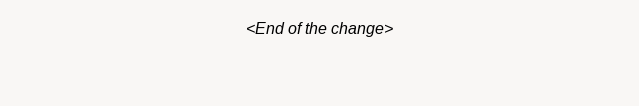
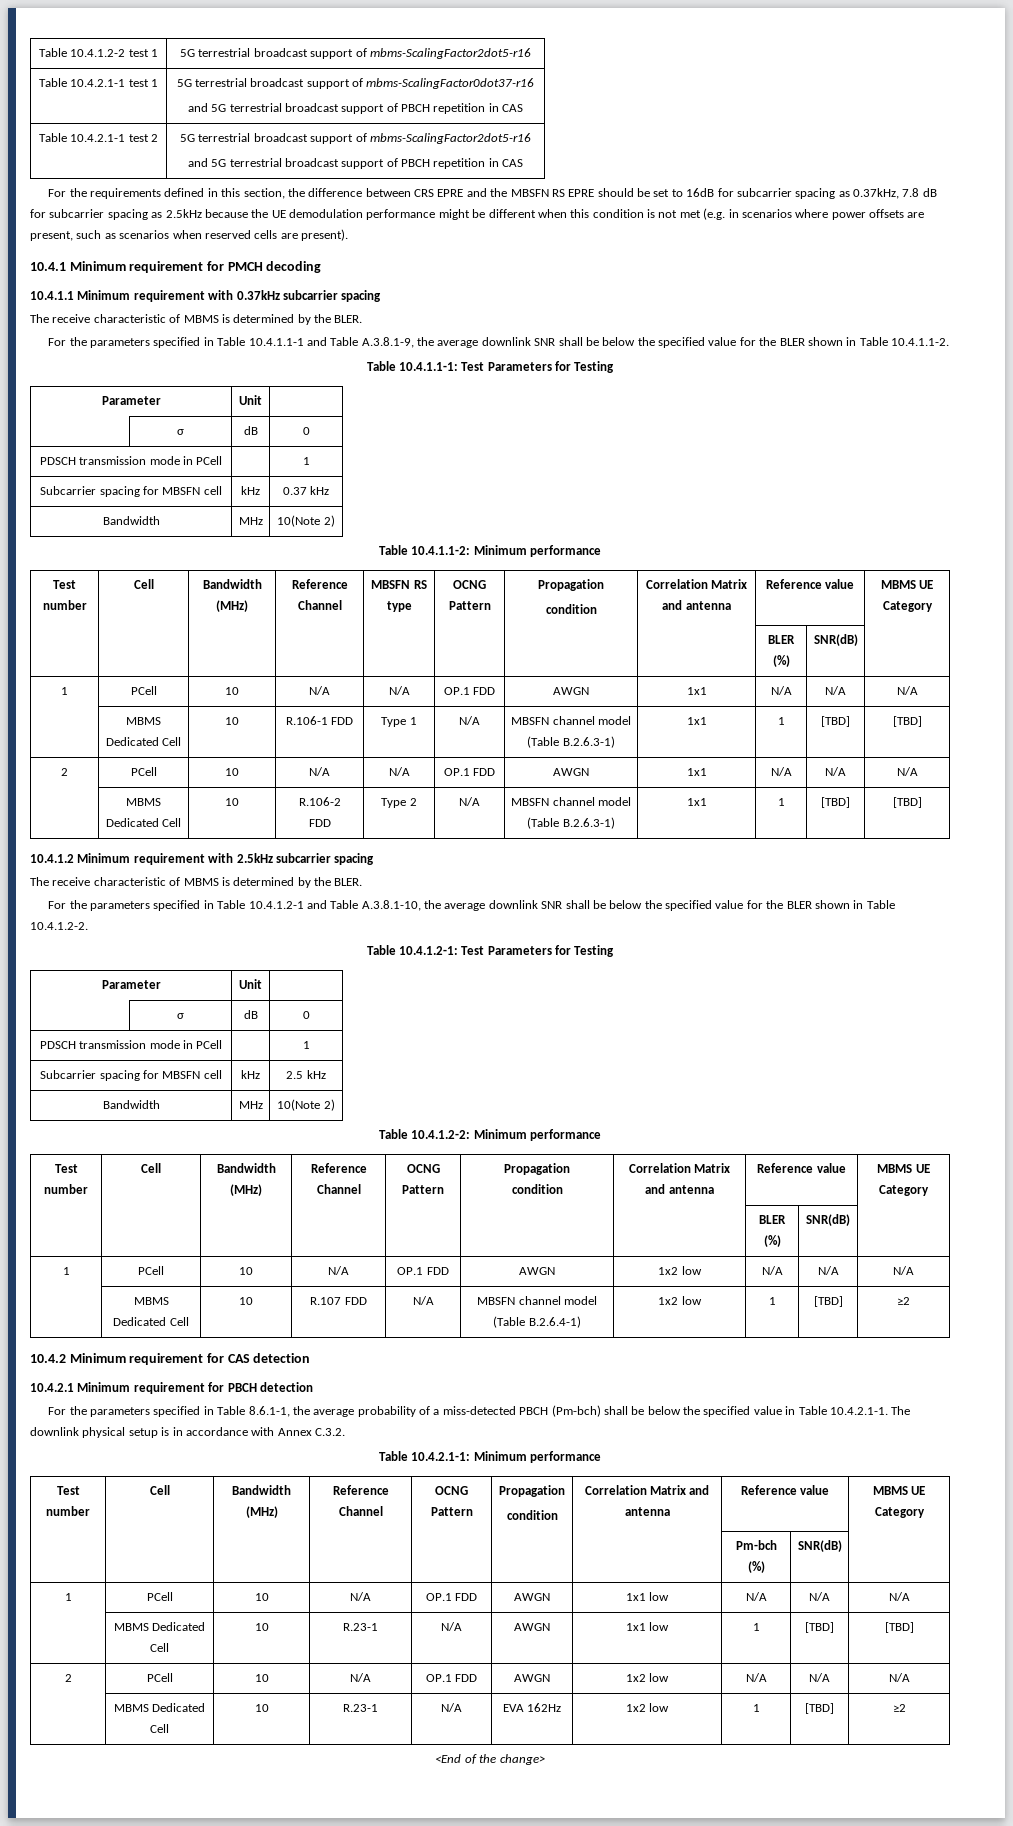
(245, 28) none -> [38,48,159,57] [180,48,531,59] [38,78,159,87] [176,78,535,89] [187,103,524,114] [38,133,159,142] [180,133,531,144] [187,158,524,169] [48,188,937,199] [30,208,925,220] [30,229,348,241] [30,261,322,273] [30,290,382,302] [30,314,363,325] [48,337,950,348] [366,361,615,373] [101,396,161,405] [239,395,262,405] [177,429,184,435] [243,426,258,435] [302,427,310,435] [39,456,223,465] [302,457,310,465] [40,486,222,497] [241,486,260,495] [282,486,330,495] [102,516,160,525] [238,517,263,525] [277,515,335,527] [378,545,602,557] [53,580,76,589] [42,600,87,610] [133,579,154,589] [202,579,262,589] [216,600,248,612] [291,579,348,589] [297,600,342,610] [371,580,427,589] [386,601,412,612] [453,580,486,589] [448,601,491,610] [538,579,604,591] [545,604,597,614] [645,579,748,589] [662,600,731,610] [765,579,855,589] [880,580,934,589] [882,601,933,612] [768,635,795,644] [772,655,790,667] [813,634,858,646] [61,687,68,695] [130,686,157,695] [225,687,239,695] [309,686,330,695] [388,686,410,695] [443,687,496,695] [553,687,589,695] [686,687,707,695] [770,686,792,695] [825,686,846,695] [896,686,918,695] [126,717,161,725] [105,737,182,746] [225,717,239,725] [285,716,354,725] [381,717,417,727] [459,716,480,725] [511,716,631,725] [527,736,615,748] [686,717,707,725] [777,717,785,725] [821,716,850,727] [892,716,922,727] [61,768,68,776] [130,767,157,776] [225,768,239,776] [309,767,330,776] [388,767,410,776] [443,768,496,776] [553,768,589,776] [686,768,707,776] [770,767,792,776] [825,767,846,776] [896,767,918,776] [126,798,161,806] [105,818,182,827] [225,798,239,806] [298,797,341,806] [308,819,331,827] [381,798,417,808] [459,797,480,806] [511,797,631,806] [527,817,615,829] [686,798,707,806] [777,798,785,806] [821,797,850,808] [892,797,922,808] [30,853,375,865] [30,877,363,888] [48,900,895,911] [30,922,88,930] [366,945,615,957] [101,980,161,989] [239,979,262,989] [177,1013,184,1019] [243,1010,258,1019] [302,1011,310,1019] [39,1040,223,1049] [302,1041,310,1049] [40,1070,222,1081] [241,1070,260,1079] [286,1070,326,1079] [102,1100,160,1109] [238,1101,263,1109] [277,1099,335,1111] [378,1129,602,1141] [54,1164,78,1173] [44,1184,88,1194] [141,1163,161,1173] [216,1163,276,1173] [230,1184,262,1196] [310,1163,367,1173] [316,1184,361,1194] [406,1164,440,1173] [402,1185,444,1194] [504,1163,570,1175] [511,1184,563,1194] [628,1163,731,1173] [645,1184,714,1194] [757,1163,846,1173] [877,1164,930,1173] [879,1185,929,1196] [759,1215,786,1224] [763,1235,781,1247] [806,1214,850,1226] [62,1267,70,1275] [138,1266,164,1275] [239,1267,253,1275] [328,1266,349,1275] [397,1267,449,1275] [519,1267,555,1275] [658,1266,702,1275] [761,1266,783,1275] [817,1266,839,1275] [893,1266,914,1275] [133,1297,169,1305] [113,1317,189,1326] [239,1297,253,1305] [310,1297,367,1305] [412,1296,434,1305] [477,1296,597,1305] [493,1316,581,1328] [658,1296,702,1305] [768,1297,776,1305] [813,1296,843,1307] [897,1297,910,1305] [30,1353,311,1365] [30,1382,313,1394] [48,1405,911,1417] [30,1427,345,1438] [378,1451,602,1463] [56,1486,80,1495] [46,1506,90,1516] [149,1485,170,1495] [232,1485,291,1495] [245,1506,278,1518] [332,1485,389,1495] [338,1506,383,1516] [435,1486,468,1495] [430,1507,473,1516] [499,1485,565,1497] [506,1510,558,1520] [584,1485,710,1495] [624,1507,670,1516] [740,1485,830,1495] [872,1486,926,1495] [874,1507,925,1518] [735,1540,777,1550] [747,1561,765,1573] [797,1540,842,1552] [64,1593,72,1601] [146,1592,173,1601] [254,1593,269,1601] [350,1592,371,1601] [425,1593,478,1601] [514,1593,550,1601] [625,1592,670,1601] [745,1592,767,1601] [809,1592,830,1601] [888,1592,910,1601] [113,1622,206,1631] [150,1643,169,1652] [254,1623,269,1631] [343,1623,378,1631] [441,1622,462,1631] [514,1623,550,1631] [625,1622,670,1631] [752,1623,760,1631] [805,1622,834,1633] [884,1622,914,1633] [64,1674,72,1682] [146,1673,173,1682] [254,1674,269,1682] [350,1673,371,1682] [425,1674,478,1682] [514,1674,550,1682] [625,1673,670,1682] [745,1673,767,1682] [809,1673,830,1682] [888,1673,910,1682] [113,1703,206,1712] [150,1724,169,1733] [254,1704,269,1712] [343,1704,378,1712] [441,1703,462,1712] [502,1703,562,1712] [625,1703,670,1712] [752,1704,760,1712] [805,1703,834,1714] [892,1704,906,1712] Table 10.4.1.2-2 test 1 | 5G terrestrial broadcast support of mbms-ScalingFactor2dot5-r16 // Table 10.4.2.1-1 test 1 | 5G terrestrial broadcast support of mbms-ScalingFactor0dot37-r16 // and 5G terrestrial broadcast support of PBCH repetition in CAS // Table 10.4.2.1-1 test 2 | 5G terrestrial broadcast support of mbms-ScalingFactor2dot5-r16 // and 5G terrestrial broadcast support of PBCH repetition in CAS // For the requirements defined in this section, the difference between CRS EPRE and the MBSFN RS EPRE should be set to 16dB for subcarrier spacing as 0.37kHz, 7.8 dB for subcarrier spacing as 2.5kHz because the UE demodulation performance might be different when this condition is not met (e.g. in scenarios where power offsets are present, such as scenarios when reserved cells are present). // 10.4.1 Minimum requirement for PMCH decoding // 10.4.1.1 Minimum requirement with 0.37kHz subcarrier spacing // The receive characteristic of MBMS is determined by the BLER. // For the parameters specified in Table 10.4.1.1-1 and Table A.3.8.1-9, the average downlink SNR shall be below the specified value for the BLER shown in Table 10.4.1.1-2. // Table 10.4.1.1-1: Test Parameters for Testing // Parameter | Unit | // | σ | dB | 0 // PDSCH transmission mode in PCell | | 1 // Subcarrier spacing for MBSFN cell | kHz | 0.37 kHz // Bandwidth | MHz | 10(Note 2) // Table 10.4.1.1-2: Minimum performance // Test number | Cell | Bandwidth (MHz) | Reference Channel | MBSFN RS type | OCNG Pattern | Propagation // condition | Correlation Matrix and antenna | Reference value | MBMS UE Category // | | | | | | | | BLER (%) | SNR(dB) | // 1 | PCell | 10 | N/A | N/A | OP.1 FDD | AWGN | 1x1 | N/A | N/A | N/A // | MBMS Dedicated Cell | 10 | R.106-1 FDD | Type 1 | N/A | MBSFN channel model (Table B.2.6.3-1) | 1x1 | 1 | [TBD] | [TBD] // 2 | PCell | 10 | N/A | N/A | OP.1 FDD | AWGN | 1x1 | N/A | N/A | N/A // | MBMS Dedicated Cell | 10 | R.106-2 // FDD | Type 2 | N/A | MBSFN channel model (Table B.2.6.3-1) | 1x1 | 1 | [TBD] | [TBD] // 10.4.1.2 Minimum requirement with 2.5kHz subcarrier spacing // The receive characteristic of MBMS is determined by the BLER. // For the parameters specified in Table 10.4.1.2-1 and Table A.3.8.1-10, the average downlink SNR shall be below the specified value for the BLER shown in Table 10.4.1.2-2. // Table 10.4.1.2-1: Test Parameters for Testing // Parameter | Unit | // | σ | dB | 0 // PDSCH transmission mode in PCell | | 1 // Subcarrier spacing for MBSFN cell | kHz | 2.5 kHz // Bandwidth | MHz | 10(Note 2) // Table 10.4.1.2-2: Minimum performance // Test number | Cell | Bandwidth (MHz) | Reference Channel | OCNG Pattern | Propagation // condition | Correlation Matrix and antenna | Reference value | MBMS UE Category // | | | | | | | BLER (%) | SNR(dB) | // 1 | PCell | 10 | N/A | OP.1 FDD | AWGN | 1x2 low | N/A | N/A | N/A // | MBMS Dedicated Cell | 10 | R.107 FDD | N/A | MBSFN channel model (Table B.2.6.4-1) | 1x2 low | 1 | [TBD] | ≥2 // 10.4.2 Minimum requirement for CAS detection // 10.4.2.1 Minimum requirement for PBCH detection // For the parameters specified in Table 8.6.1-1, the average probability of a miss-detected PBCH (Pm-bch) shall be below the specified value in Table 10.4.2.1-1. The downlink physical setup is in accordance with Annex C.3.2. // Table 10.4.2.1-1: Minimum performance // Test number | Cell | Bandwidth (MHz) | Reference Channel | OCNG Pattern | Propagation // condition | Correlation Matrix and antenna | Reference value | MBMS UE Category // | | | | | | | Pm-bch (%) | SNR(dB) | // 1 | PCell | 10 | N/A | OP.1 FDD | AWGN | 1x1 low | N/A | N/A | N/A // | MBMS Dedicated Cell | 10 | R.23-1 | N/A | AWGN | 1x1 low | 1 | [TBD] | [TBD] // 2 | PCell | 10 | N/A | OP.1 FDD | AWGN | 1x2 low | N/A | N/A | N/A // | MBMS Dedicated Cell | 10 | R.23-1 | N/A | EVA 162Hz | 1x2 low | 1 | [TBD] | ≥2 //

